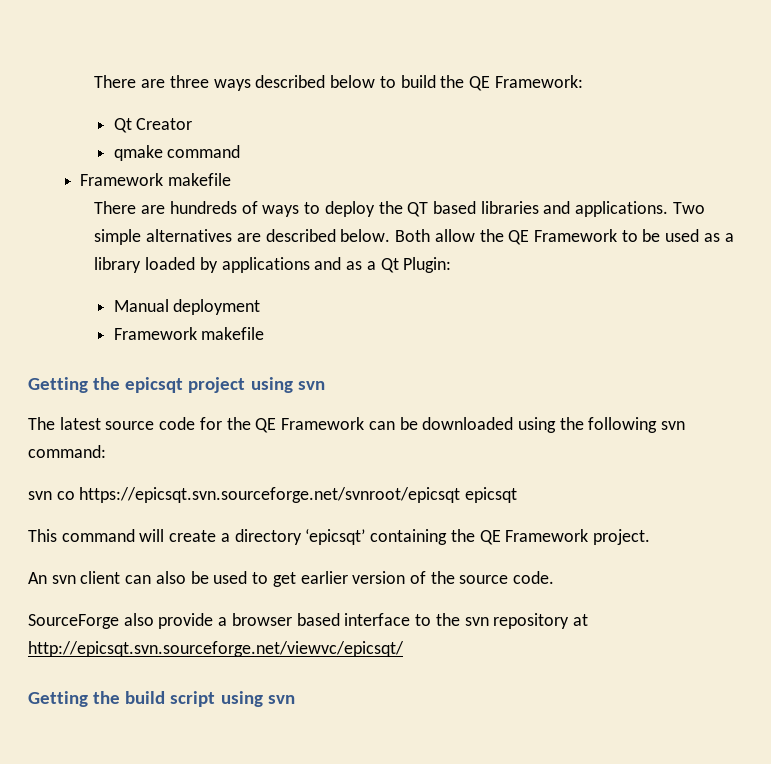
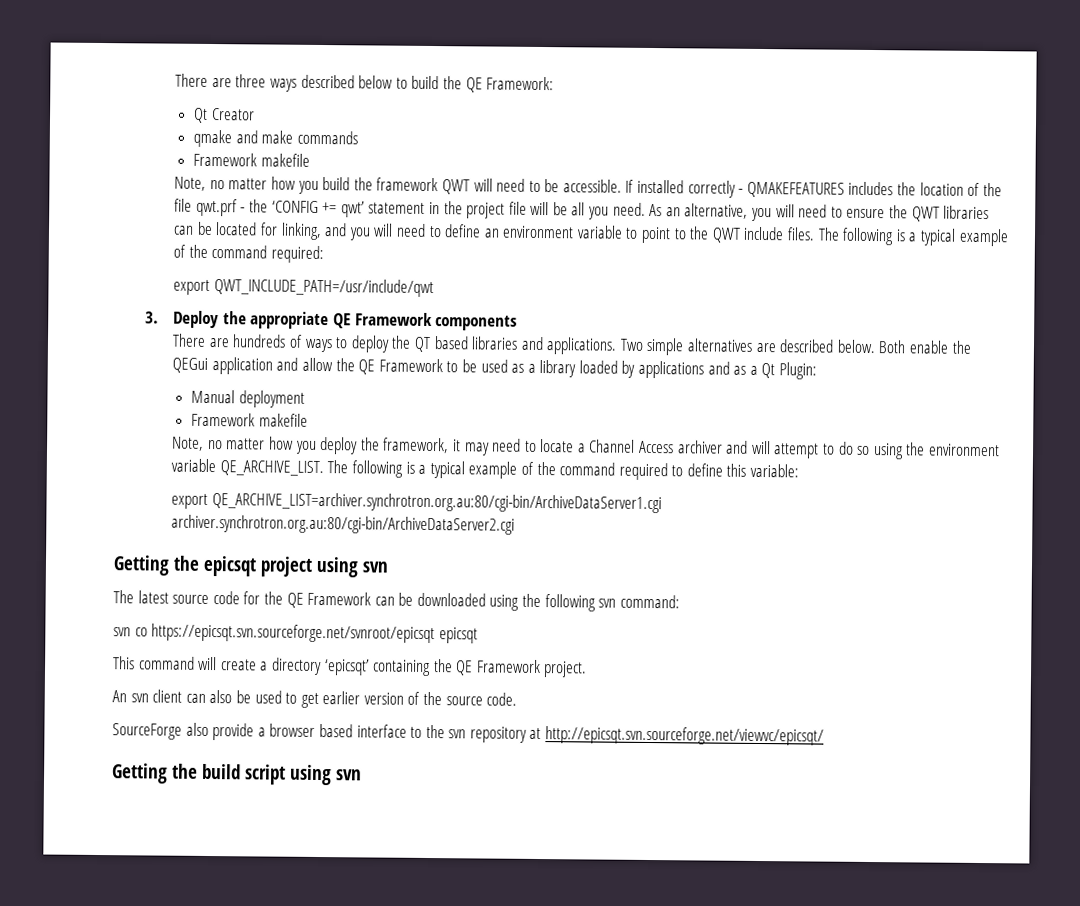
[167,145,241,158] [80,173,232,186] command // Framework makefile -> [235,130,358,145] [192,152,310,167] [174,176,1002,198] [174,198,990,222] [173,221,1009,247] [173,244,324,264] [173,278,434,298] [144,310,518,331] and make commands // Framework makefile // Note, no matter how you build the framework QWT will need to be accessible. If installed correctly - QMAKEFEATURES includes the location of the file qwt.prf - the ‘CONFIG += qwt’ statement in the project file will be all you need. As an alternative, you will need to ensure the QWT libraries can be located for linking, and you will need to define an environment variable to point to the QWT include files. The following is a typical example of the command required: // export QWT_INCLUDE_PATH=/usr/include/qwt // 3. Deploy the appropriate QE Framework components
(431, 235) none -> [909,340,972,354] [172,357,299,375] enable the QEGui application and
(265, 333) none -> [172,436,1000,460] [171,458,800,481] [171,492,662,514] [171,514,516,535] // Note, no matter how you deploy the framework, it may need to locate a Channel Access archiver and will attempt to do so using the environment variable QE_ARCHIVE_LIST. The following is a typical example of the command required to define this variable: // export QE_ARCHIVE_LIST=archiver.synchrotron.org.au:80/cgi-bin/ArchiveDataServer1.cgi archiver.synchrotron.org.au:80/cgi-bin/ArchiveDataServer2.cgi

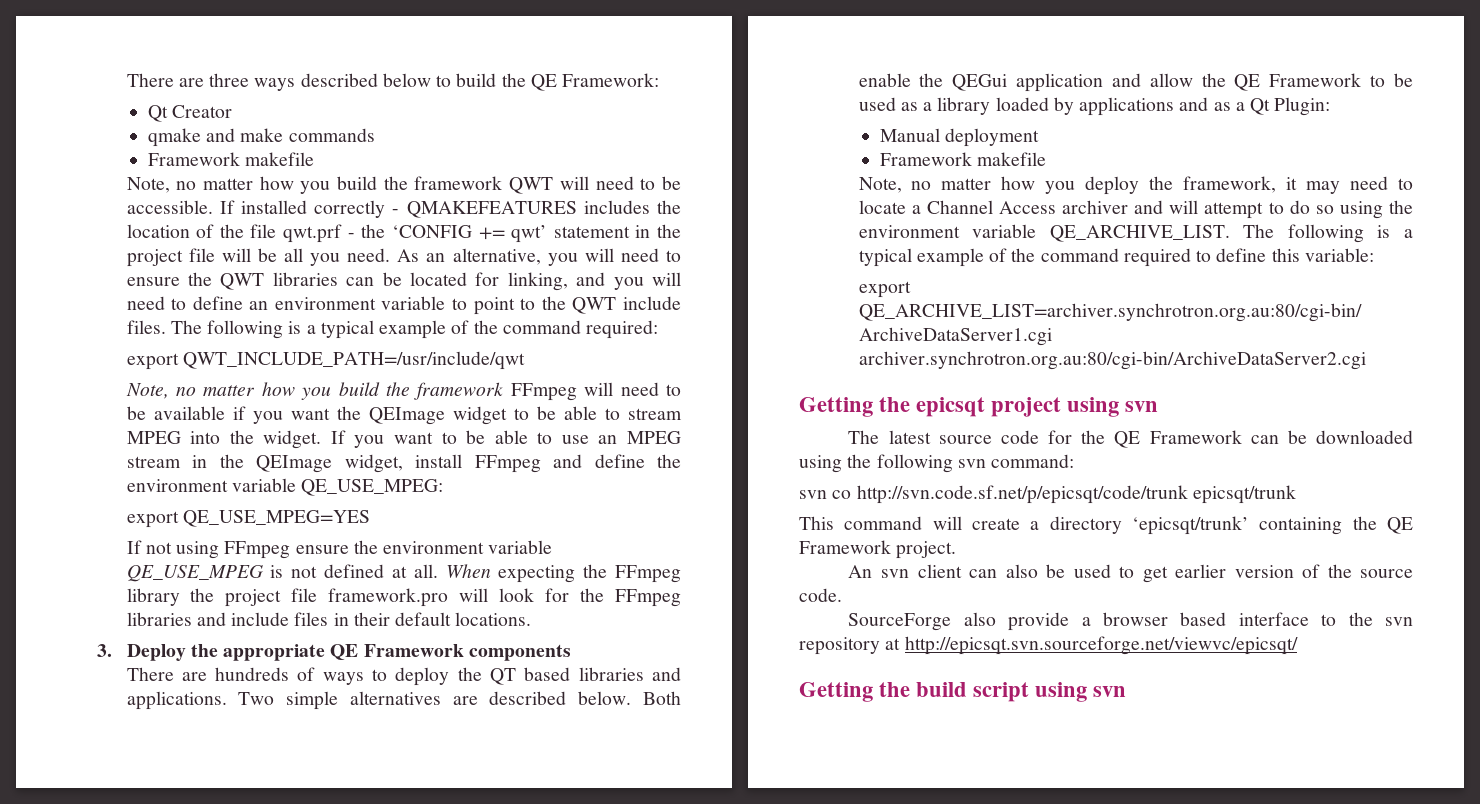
(434, 288) none -> [125,382,682,401] [126,406,682,425] [126,430,681,449] [126,454,681,473] [126,478,444,496] [126,510,370,528] [126,540,553,559] [126,564,681,583] [126,588,681,607] [126,612,532,626] // Note, no matter how you build the framework FFmpeg will need to be available if you want the QEImage widget to be able to stream MPEG into the widget. If you want to be able to use an MPEG stream in the QEImage widget, install FFmpeg and define the environment variable QE_USE_MPEG: // export QE_USE_MPEG=YES // If not using FFmpeg ensure the environment variable QE_USE_MPEG is not defined at all. When expecting the FFmpeg library the project file framework.pro will look for the FFmpeg libraries and include files in their default locations.
[151,623,478,644] https://epicsqt.svn.sourceforge.net/svnroot/epicsqt epicsqt -> [856,485,1296,504] http://svn.code.sf.net/p/epicsqt/code/trunk epicsqt/trunk
[323,659,370,676] ‘epicsqt’ -> [1132,516,1249,535] ‘epicsqt/trunk’

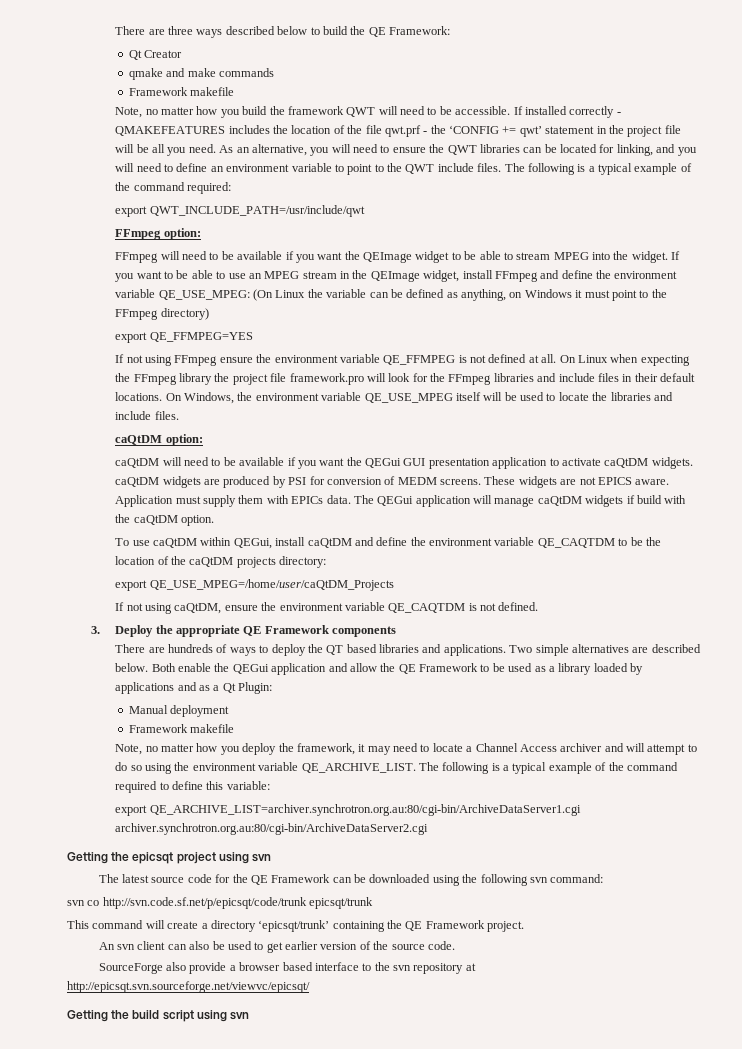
[125,382,504,400] Note, no matter how you build the framework -> [115,228,201,240] FFmpeg option: //
[126,510,370,528] // export QE_USE_MPEG=YES -> [253,289,667,301] [115,308,209,320] [115,332,253,343] (On Linux the variable can be defined as anything, on Windows it must point to the FFmpeg directory) // export QE_FFMPEG=YES
[126,565,264,582] QE_USE_MPEG -> [383,355,456,365] QE_FFMPEG
[445,564,491,578] When -> [559,354,639,363] On Linux when
(532, 619) none -> [165,392,673,404] [115,411,179,420] [115,434,203,446] [115,457,693,469] [115,476,670,488] [115,495,687,507] [115,514,215,526] [115,537,661,549] [115,556,327,568] [115,579,394,591] [115,602,539,614] On Windows, the environment variable QE_USE_MPEG itself will be used to locate the libraries and include files. // caQtDM option: // caQtDM will need to be available if you want the QEGui GUI presentation application to activate caQtDM widgets. caQtDM widgets are produced by PSI for conversion of MEDM screens. These widgets are not EPICS aware. Application must supply them with EPICs data. The QEGui application will manage caQtDM widgets if build with the caQtDM option. // To use caQtDM within QEGui, install caQtDM and define the environment variable QE_CAQTDM to be the location of the caQtDM projects directory: // export QE_USE_MPEG=/home/user/caQtDM_Projects // If not using caQtDM, ensure the environment variable QE_CAQTDM is not defined.

